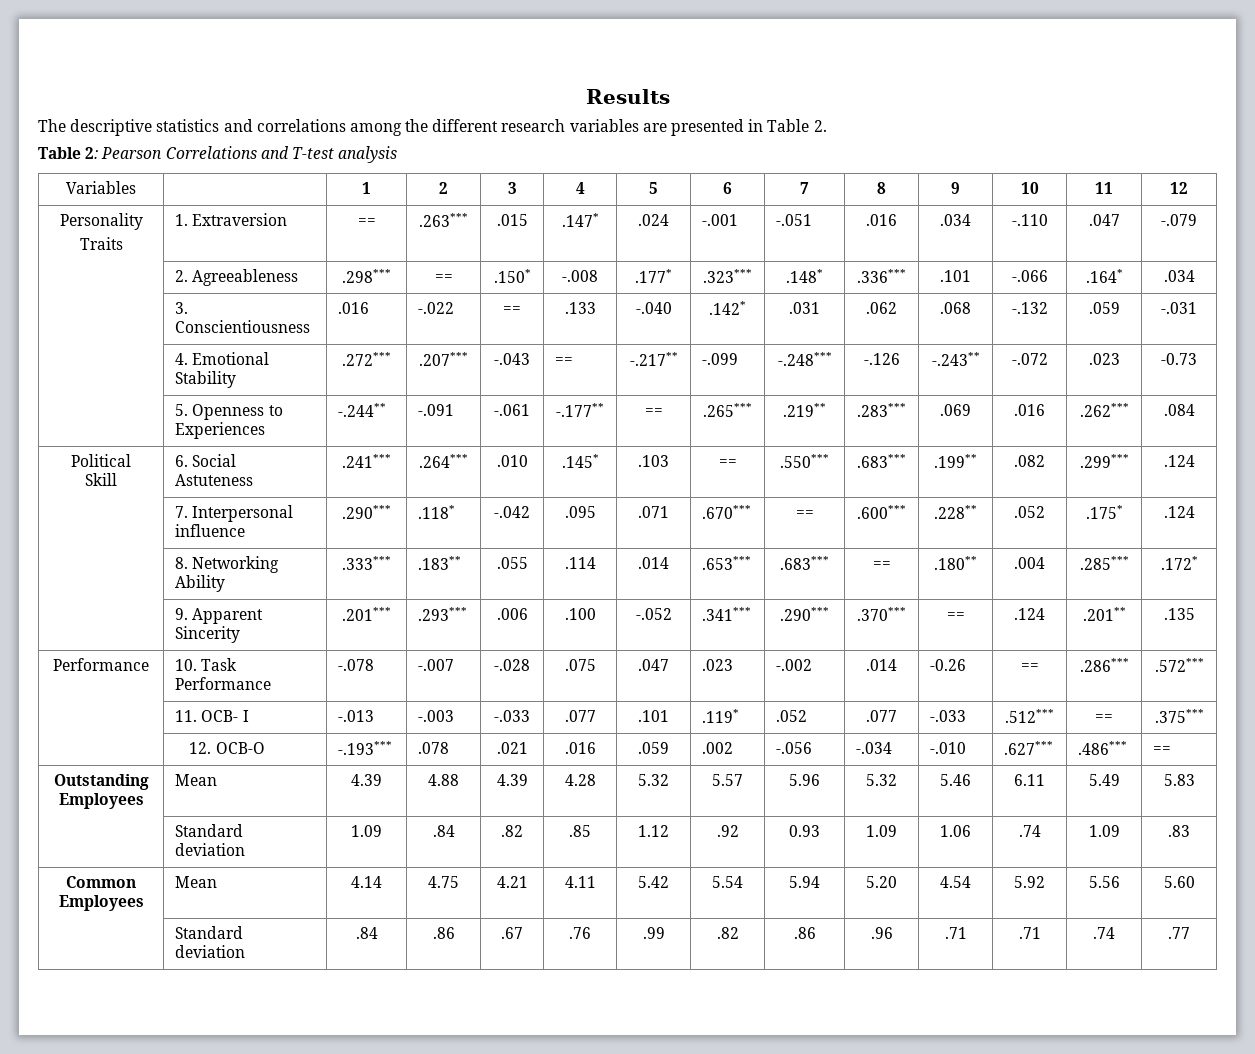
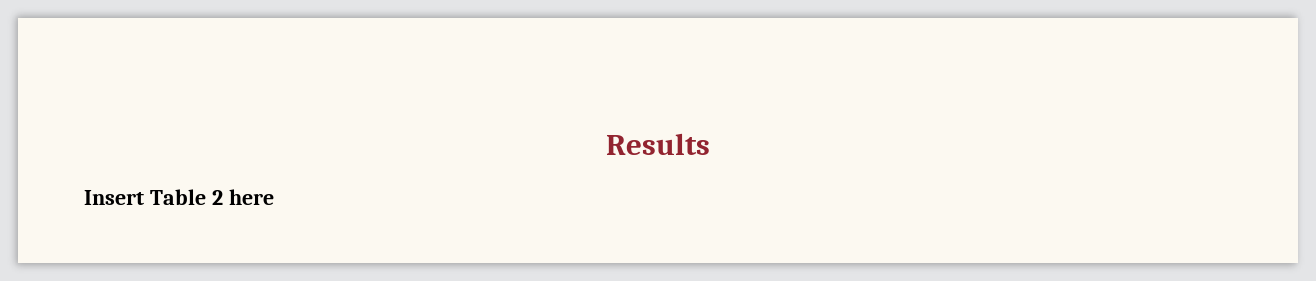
[38,119,827,136] [38,146,398,163] [66,181,136,194] [362,182,371,194] [439,182,448,194] [507,182,517,194] [575,182,585,194] [649,182,658,194] [723,182,732,194] [800,182,809,194] [877,182,886,194] [951,182,960,194] [1020,182,1039,194] [1095,182,1113,194] [1170,182,1188,194] [59,213,143,230] [79,237,123,250] [175,213,288,226] [357,218,376,226] [419,213,468,227] [496,214,528,226] [561,213,599,227] [638,214,669,226] [702,214,739,226] [776,214,813,226] [866,214,897,226] [940,214,971,226] [1011,214,1048,226] [1088,214,1120,226] [1161,214,1197,226] [175,269,299,286] [342,269,391,283] [434,274,453,282] [493,269,531,283] [562,270,598,282] [635,269,672,283] [703,269,752,283] [786,269,823,283] [857,269,906,283] [940,270,971,282] [1011,270,1048,282] [1085,269,1123,283] [1163,270,1195,282] [175,302,189,314] [175,320,311,333] [338,302,370,314] [418,302,455,314] [503,306,521,314] [564,302,596,314] [635,302,672,314] [709,301,746,315] [789,302,820,314] [866,302,897,314] [940,302,971,314] [1011,302,1048,314] [1088,302,1120,314] [1161,302,1197,314] [175,352,270,365] [175,371,237,388] [342,352,391,366] [419,352,468,366] [494,353,530,365] [555,357,574,365] [629,352,678,366] [702,353,739,365] [777,352,832,366] [863,353,900,365] [931,352,980,366] [1011,353,1048,365] [1088,353,1120,365] [1161,353,1197,365] [175,404,283,420] [175,422,266,439] [338,403,387,417] [418,404,455,416] [494,404,530,416] [556,403,604,417] [644,408,663,416] [703,403,752,417] [783,403,826,417] [857,403,906,417] [940,404,971,416] [1014,404,1045,416] [1079,403,1129,417] [1163,404,1195,416] [71,454,131,467] [85,473,117,486] [175,454,237,467] [175,474,254,486] [342,454,391,468] [419,454,468,468] [496,455,528,467] [561,454,599,468] [638,455,669,467] [718,459,737,467] [780,454,829,468] [857,454,906,468] [934,454,977,468] [1014,455,1045,467] [1079,454,1129,468] [1163,455,1195,467] [175,505,294,522] [175,524,246,537] [342,505,391,519] [418,505,456,519] [494,506,530,518] [564,506,596,518] [638,506,669,518] [702,505,752,519] [795,510,814,518] [857,505,906,519] [934,505,977,519] [1014,506,1045,518] [1085,505,1123,519] [1163,506,1195,518] [175,556,280,573] [175,575,226,592] [342,556,391,570] [418,556,462,570] [496,557,528,569] [564,557,596,569] [638,557,669,569] [702,556,752,570] [780,556,829,570] [872,561,891,569] [934,556,977,570] [1014,557,1045,569] [1079,556,1129,570] [1160,556,1198,570] [175,608,264,624] [175,626,241,643] [342,607,391,621] [418,607,468,621] [496,608,528,620] [564,608,596,620] [635,608,672,620] [702,607,752,621] [780,607,829,621] [857,607,906,621] [946,612,965,620] [1014,608,1045,620] [1082,607,1126,621] [1163,608,1195,620] [53,658,149,671] [175,658,238,671] [175,677,272,690] [338,659,375,671] [418,659,455,671] [494,659,530,671] [564,659,596,671] [638,659,669,671] [702,659,734,671] [776,659,813,671] [866,659,897,671] [930,659,967,671] [1020,663,1039,671] [1079,658,1129,672] [1154,658,1204,672] [175,710,249,722] [338,710,375,722] [418,710,455,722] [494,710,530,722] [564,710,596,722] [638,710,669,722] [702,709,740,723] [776,710,808,722] [866,710,897,722] [930,710,967,722] [1005,709,1054,723] [1095,714,1113,722] [1154,709,1204,723] [189,742,265,754] [338,741,393,755] [418,742,450,754] [496,742,528,754] [564,742,596,754] [638,742,669,754] [702,742,734,754] [776,742,813,754] [856,742,893,754] [930,742,967,754] [1004,741,1054,755] [1078,741,1128,755] [1153,746,1172,754] [53,774,149,790] [58,793,144,809] [175,774,218,786] [351,774,382,786] [428,774,459,786] [496,774,528,786] [564,774,596,786] [638,774,669,786] [712,774,743,786] [789,774,820,786] [866,774,897,786] [940,774,971,786] [1014,774,1045,786] [1088,774,1120,786] [1163,774,1195,786] [175,824,244,837] [175,843,246,856] [351,825,382,837] [432,825,455,837] [501,825,523,837] [569,825,591,837] [638,825,669,837] [716,825,739,837] [789,825,820,837] [866,825,897,837] [940,825,971,837] [1018,825,1041,837] [1088,825,1120,837] [1168,825,1190,837] [66,876,136,888] [58,895,144,911] [175,876,218,888] [351,876,382,888] [428,876,459,888] [496,876,528,888] [564,876,596,888] [638,876,669,888] [712,876,743,888] [789,876,820,888] [866,876,897,888] [940,876,971,888] [1014,876,1045,888] [1088,876,1120,888] [1163,876,1195,888] [175,926,244,939] [175,945,246,958] [355,927,378,939] [432,927,455,939] [501,927,523,939] [569,927,591,939] [642,927,665,939] [716,927,739,939] [793,927,816,939] [870,927,893,939] [944,927,967,939] [1018,927,1041,939] [1093,927,1115,939] [1168,927,1190,939] The descriptive statistics and correlations among the different research variables are presented in Table 2. // Table 2: Pearson Correlations and T-test analysis // Variables | | 1 | 2 | 3 | 4 | 5 | 6 | 7 | 8 | 9 | 10 | 11 | 12 // Personality // Traits | 1. Extraversion | == | .263*** | .015 | .147* | .024 | -.001 | -.051 | .016 | .034 | -.110 | .047 | -.079 // | 2. Agreeableness | .298*** | == | .150* | -.008 | .177* | .323*** | .148* | .336*** | .101 | -.066 | .164* | .034 // | 3. Conscientiousness | .016 | -.022 | == | .133 | -.040 | .142* | .031 | .062 | .068 | -.132 | .059 | -.031 // | 4. Emotional Stability | .272*** | .207*** | -.043 | == | -.217** | -.099 | -.248*** | -.126 | -.243** | -.072 | .023 | -0.73 // | 5. Openness to Experiences | -.244** | -.091 | -.061 | -.177** | == | .265*** | .219** | .283*** | .069 | .016 | .262*** | .084 // Political // Skill | 6. Social Astuteness | .241*** | .264*** | .010 | .145* | .103 | == | .550*** | .683*** | .199** | .082 | .299*** | .124 // | 7. Interpersonal influence | .290*** | .118* | -.042 | .095 | .071 | .670*** | == | .600*** | .228** | .052 | .175* | .124 // | 8. Networking Ability | .333*** | .183** | .055 | .114 | .014 | .653*** | .683*** | == | .180** | .004 | .285*** | .172* // | 9. Apparent Sincerity | .201*** | .293*** | .006 | .100 | -.052 | .341*** | .290*** | .370*** | == | .124 | .201** | .135 // Performance | 10. Task Performance | -.078 | -.007 | -.028 | .075 | .047 | .023 | -.002 | .014 | -0.26 | == | .286*** | .572*** // | 11. OCB- I | -.013 | -.003 | -.033 | .077 | .101 | .119* | .052 | .077 | -.033 | .512*** | == | .375*** // | 12. OCB-O | -.193*** | .078 | .021 | .016 | .059 | .002 | -.056 | -.034 | -.010 | .627*** | .486*** | == // Outstanding Employees | Mean | 4.39 | 4.88 | 4.39 | 4.28 | 5.32 | 5.57 | 5.96 | 5.32 | 5.46 | 6.11 | 5.49 | 5.83 // | Standard deviation | 1.09 | .84 | .82 | .85 | 1.12 | .92 | 0.93 | 1.09 | 1.06 | .74 | 1.09 | .83 // Common Employees | Mean | 4.14 | 4.75 | 4.21 | 4.11 | 5.42 | 5.54 | 5.94 | 5.20 | 4.54 | 5.92 | 5.56 | 5.60 // | Standard deviation | .84 | .86 | .67 | .76 | .99 | .82 | .86 | .96 | .71 | .71 | .74 | .77 -> [84,189,274,205] Insert Table 2 here

